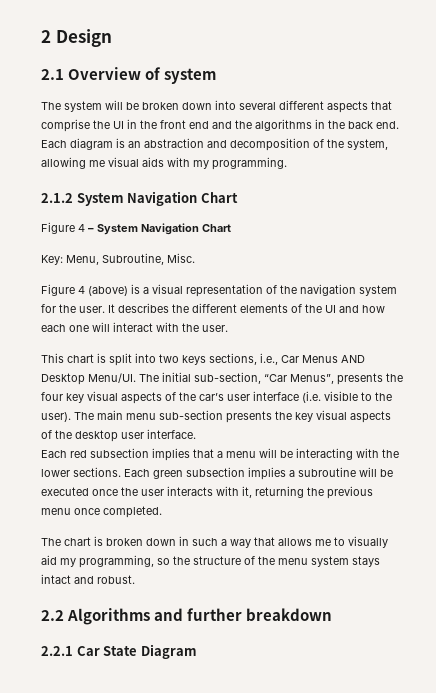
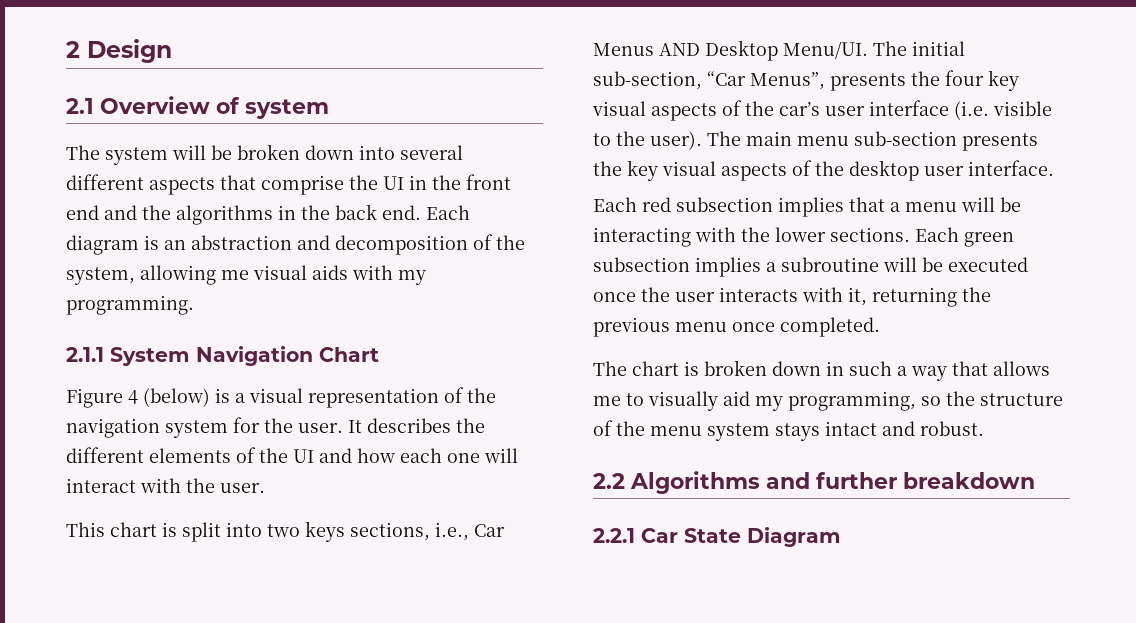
[41,193,73,203] 2.1.2 -> [66,347,104,362] 2.1.1
[88,223,231,235] [41,253,195,265] [41,284,128,296] – System Navigation Chart // Key: Menu, Subroutine, Misc. // Figure 4 (above) -> [143,388,210,407] (below)

